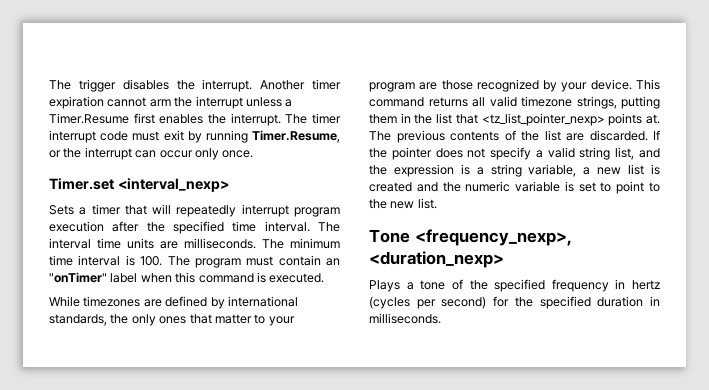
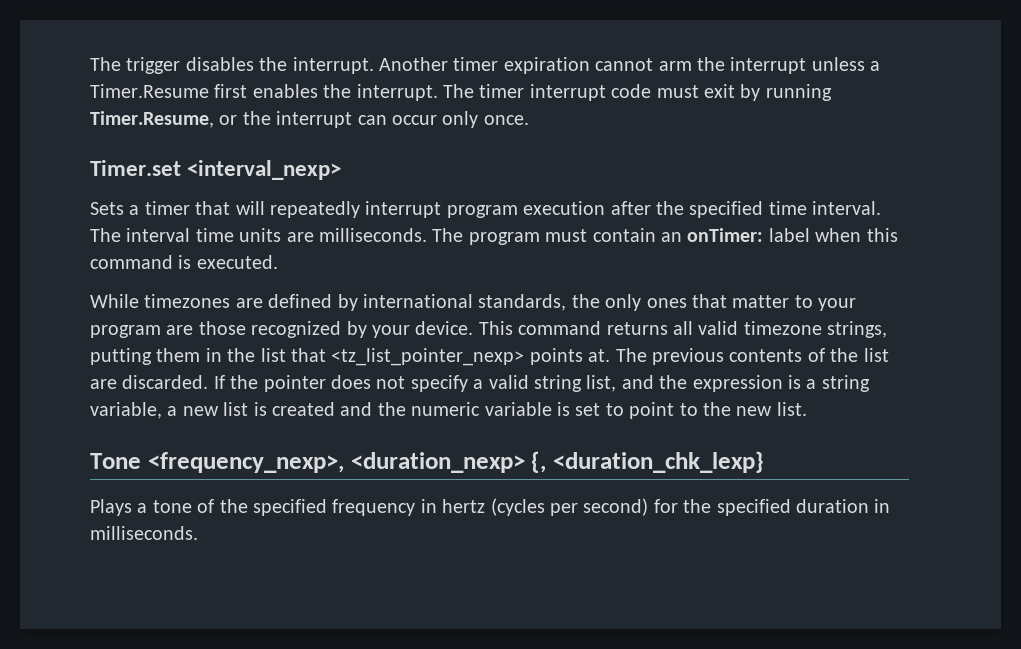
[290,238,340,249] [49,255,190,266] minimum time interval is 100. The -> (464, 235) none
[49,272,107,283] "onTimer" -> [687,228,764,242] onTimer:
(504, 259) none -> [531,451,764,473] {, <duration_chk_lexp}

